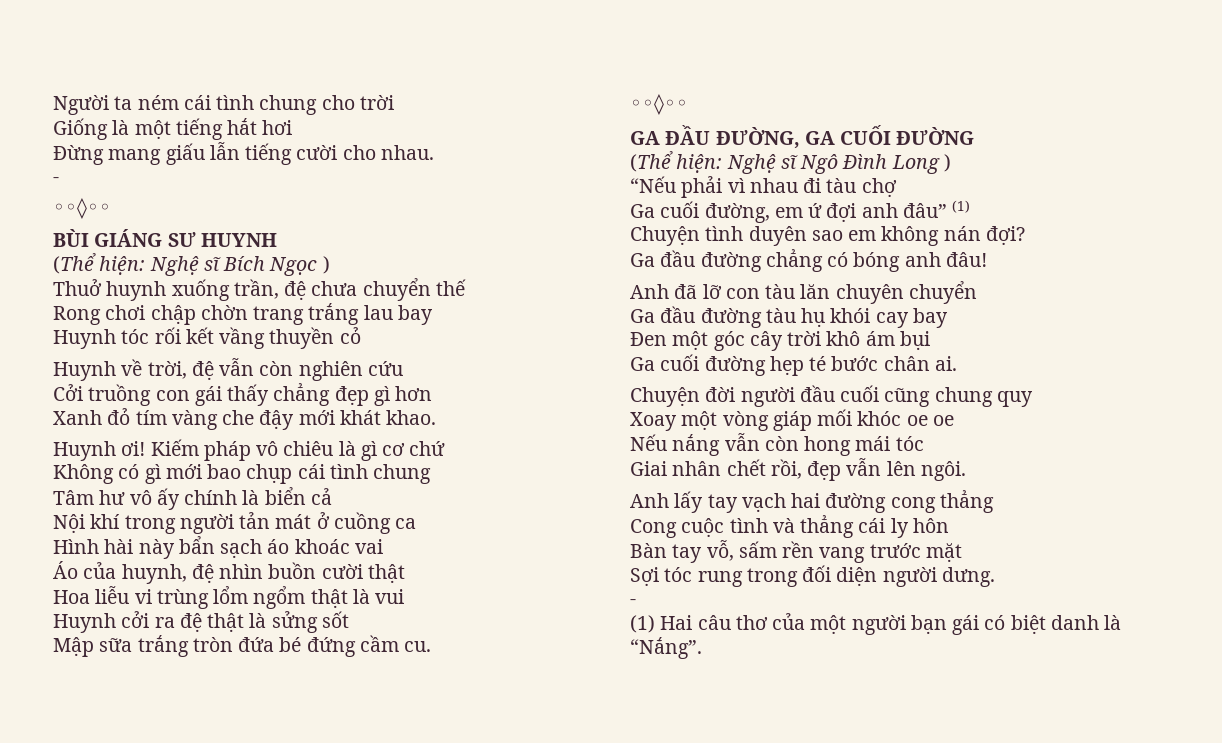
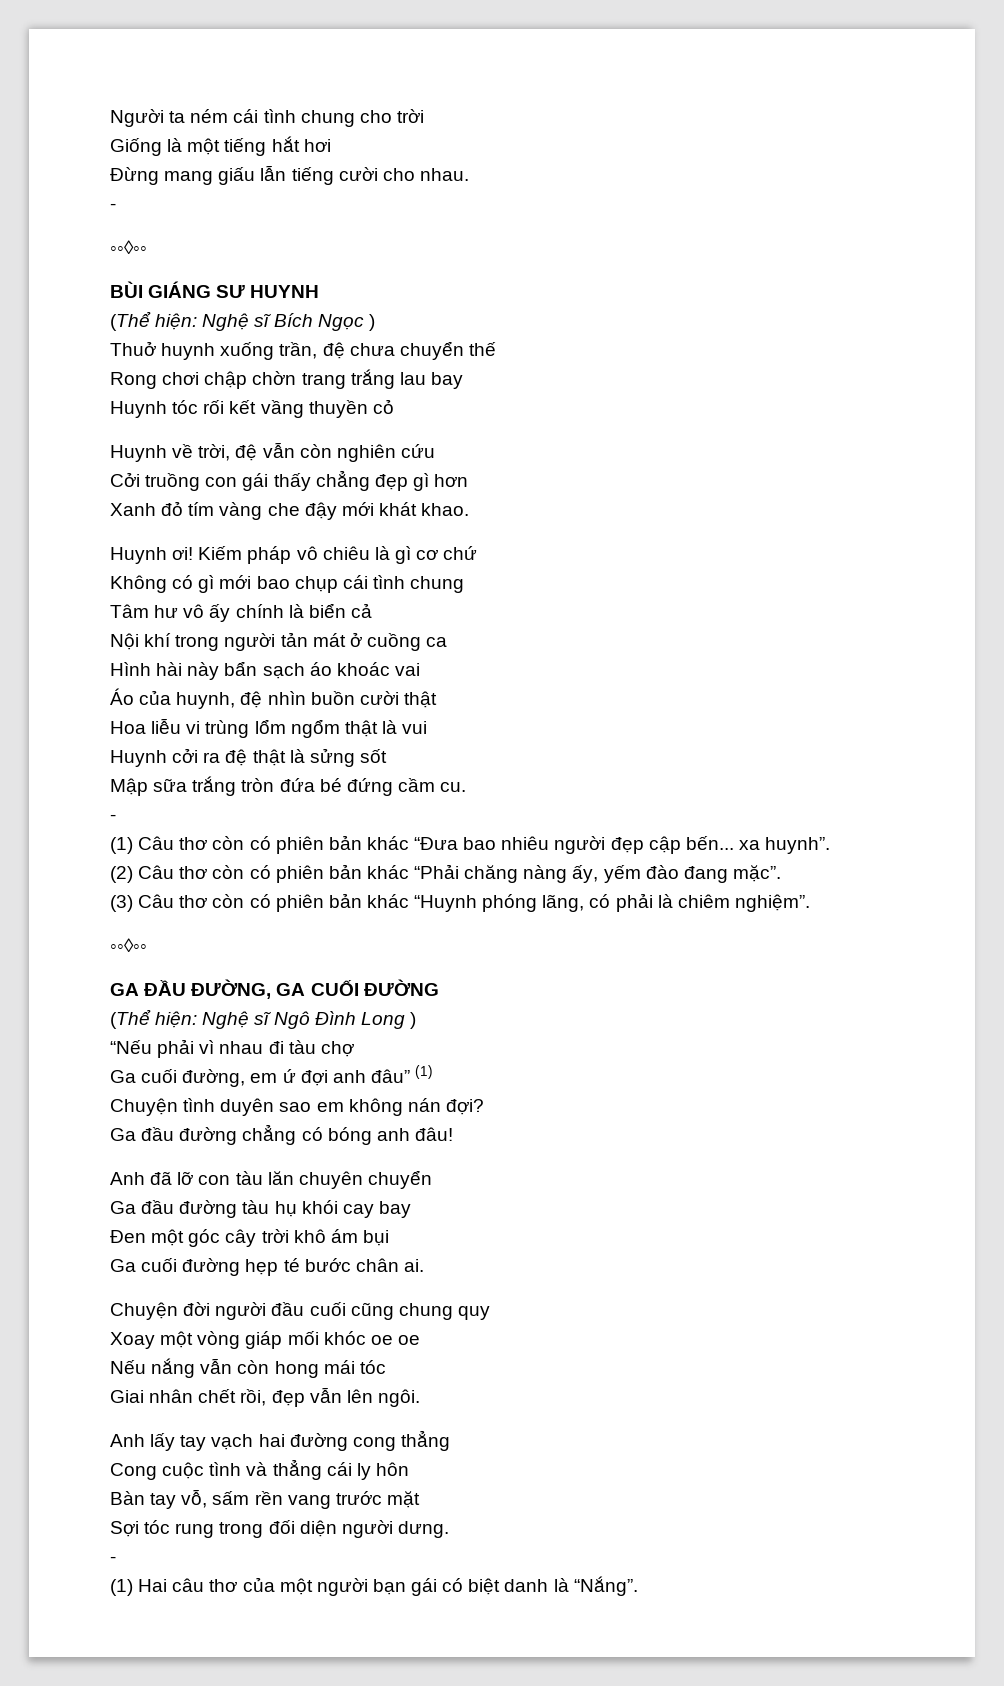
(432, 646) none -> [110,814,116,821] [110,835,831,854] [110,864,781,883] [110,893,810,912] // - // (1) Câu thơ còn có phiên bản khác “Đưa bao nhiêu người đẹp cập bến... xa huynh”. // (2) Câu thơ còn có phiên bản khác “Phải chăng nàng ấy, yếm đào đang mặc”. // (3) Câu thơ còn có phiên bản khác “Huynh phóng lãng, có phải là chiêm nghiệm”.

